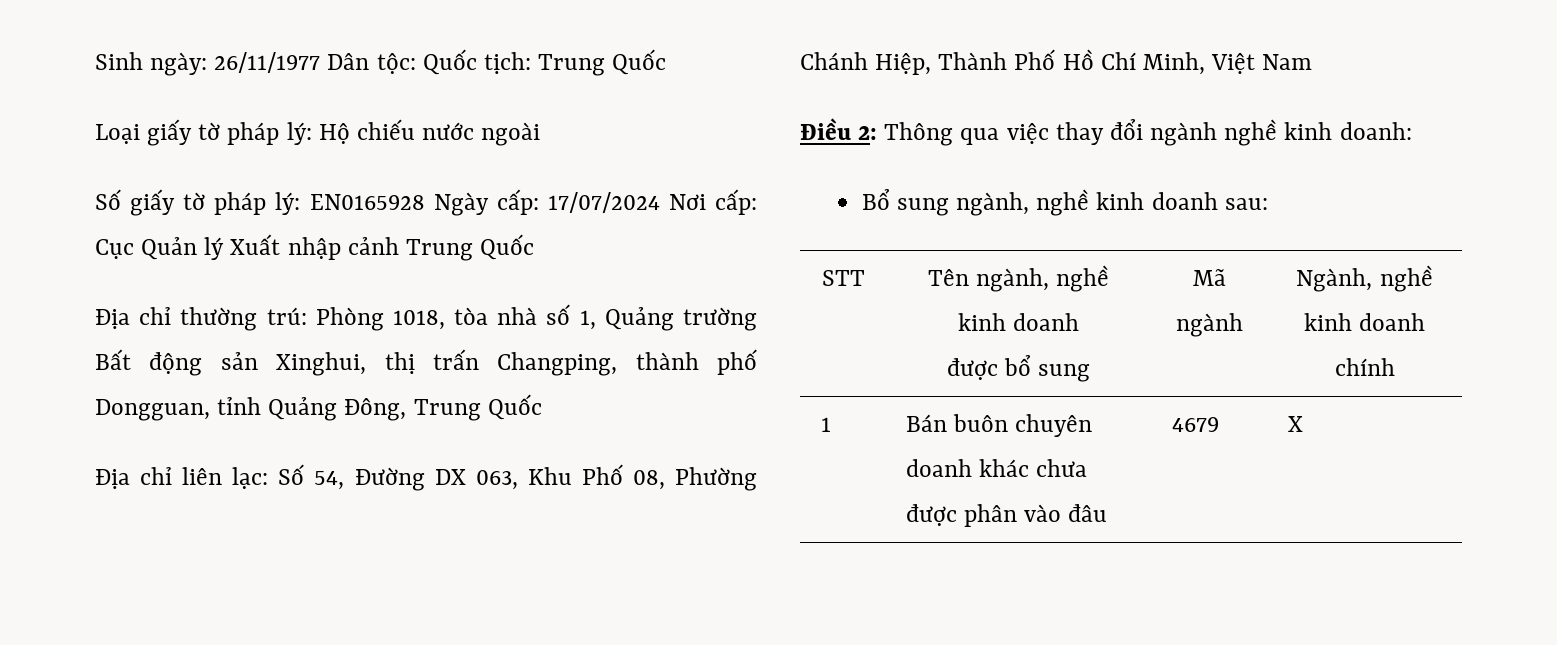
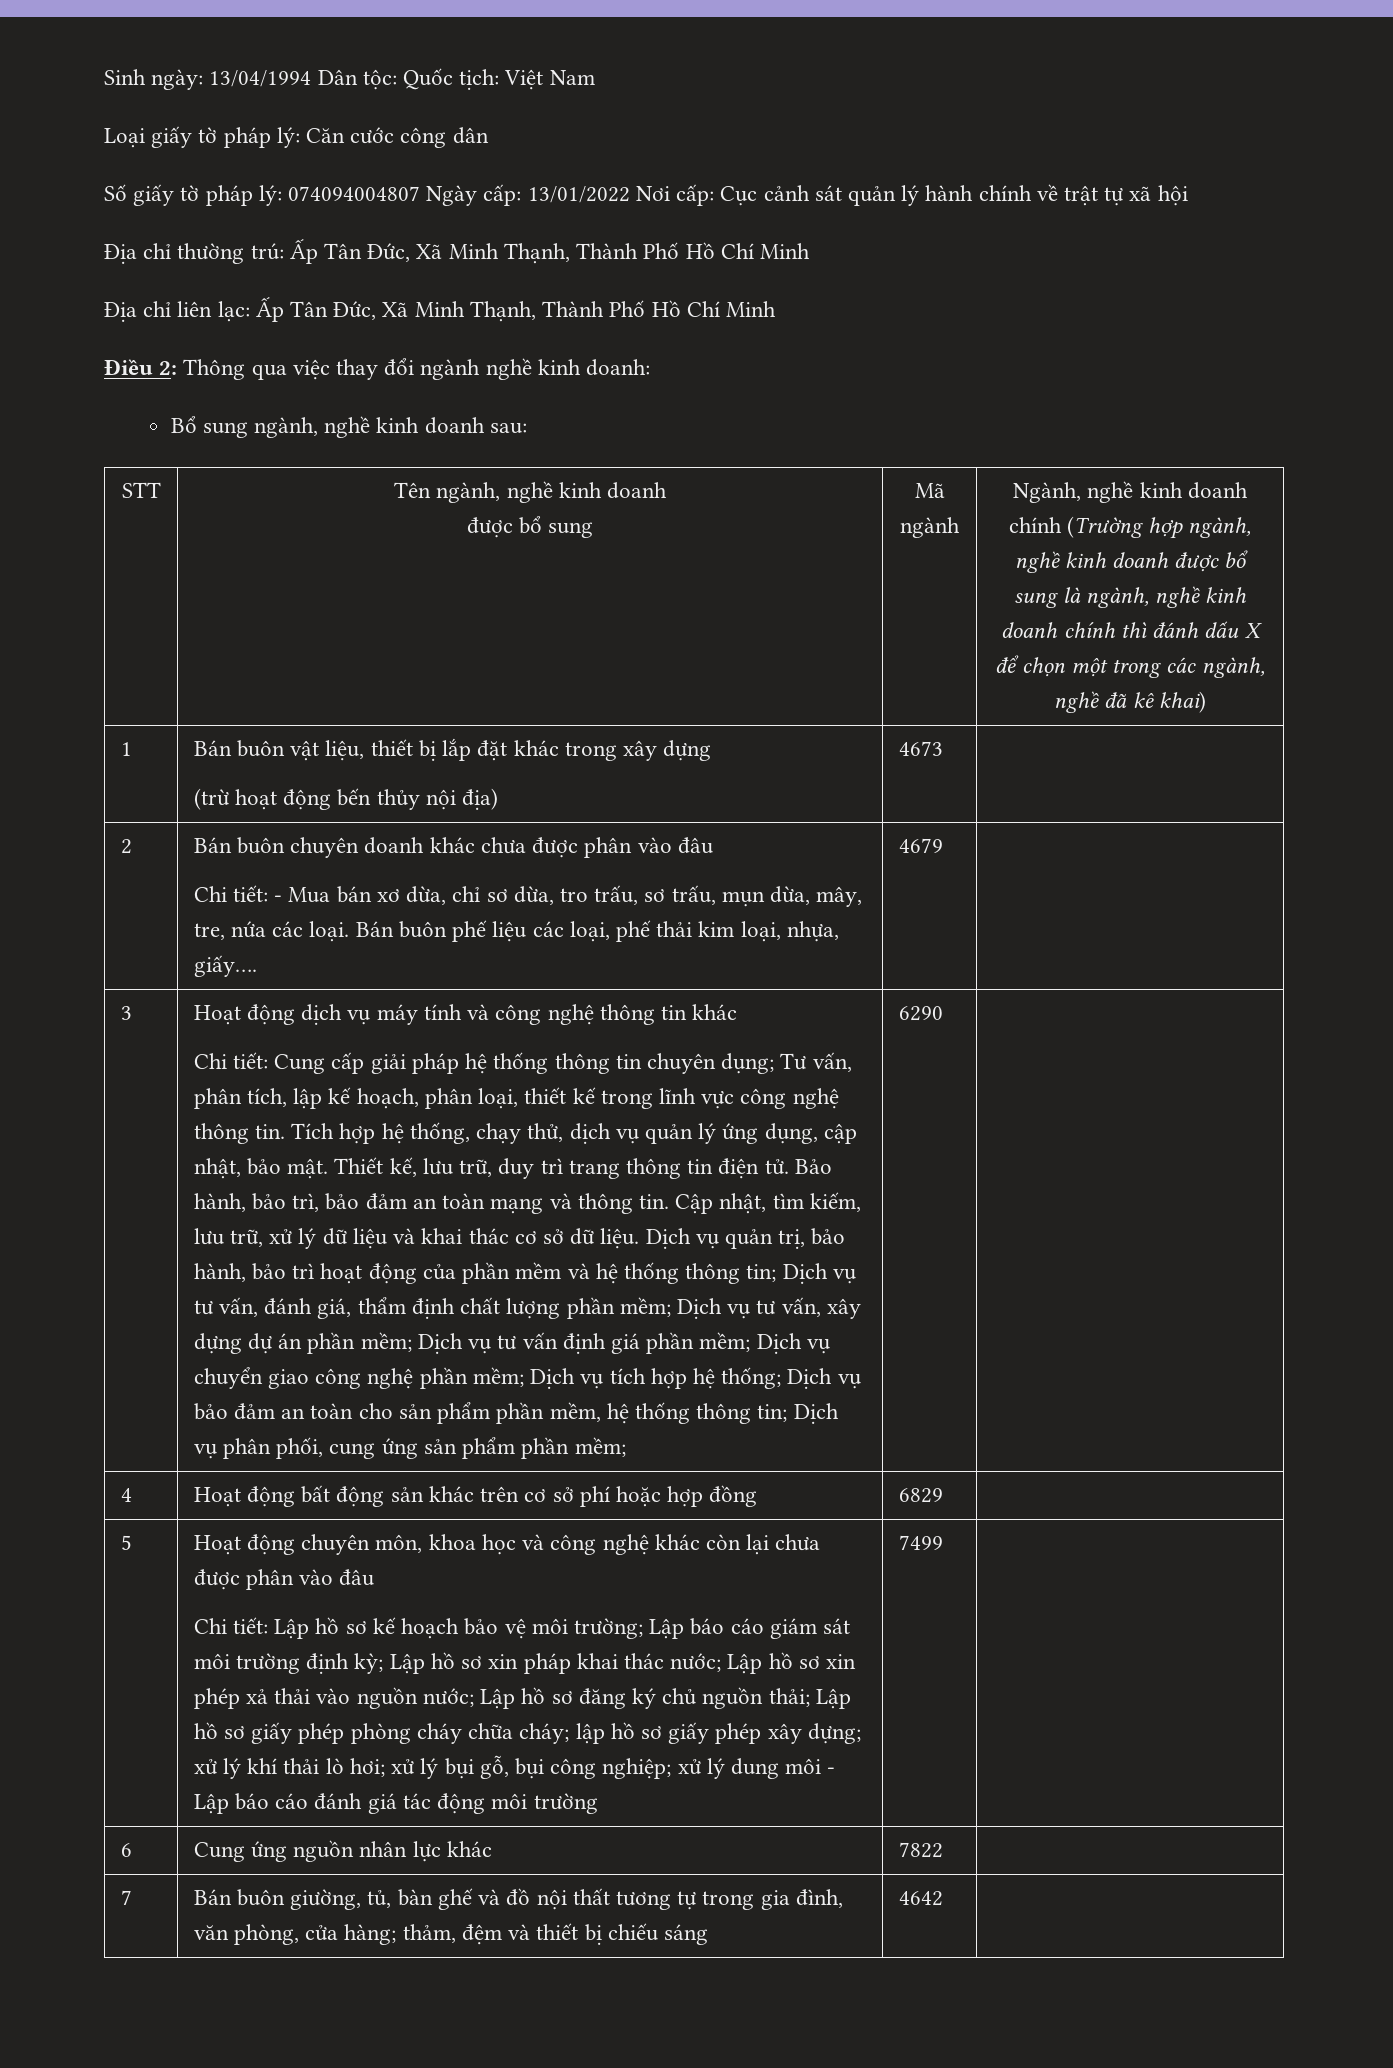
[214,52,321,73] 26/11/1977 -> [209,70,312,87] 13/04/1994
[538,49,667,76] Trung Quốc -> [504,69,595,90] Việt Nam
[318,119,541,146] Hộ chiếu nước ngoài -> [306,127,489,148] Căn cước công dân
[309,194,425,210] EN0165928 -> [288,186,421,201] 074094004807
[547,192,660,213] 17/07/2024 -> [527,186,630,203] 13/01/2022
[141,234,535,261] [95,304,757,331] [95,349,757,376] [95,394,542,421] [95,464,757,491] [800,49,1313,75] Quản lý Xuất nhập cảnh Trung Quốc // Địa chỉ thường trú: Phòng 1018, tòa nhà số 1, Quảng trường Bất động sản Xinghui, thị trấn Changping, thành phố Dongguan, tỉnh Quảng Đông, Trung Quốc // Địa chỉ liên lạc: Số 54, Đường DX 063, Khu Phố 08, Phường Chánh Hiệp, Thành Phố Hồ Chí Minh, Việt Nam -> [763,184,1188,206] [104,239,810,264] [104,297,776,322] cảnh sát quản lý hành chính về trật tự xã hội // Địa chỉ thường trú: Ấp Tân Đức, Xã Minh Thạnh, Thành Phố Hồ Chí Minh // Địa chỉ liên lạc: Ấp Tân Đức, Xã Minh Thạnh, Thành Phố Hồ Chí Minh
[820,417,831,432] // 1 -> [1066,516,1252,539] [1014,550,1249,573] [1013,586,1248,608] [1001,621,1262,638] [995,655,1265,678] [1054,691,1206,713] [120,742,132,756] [193,738,712,761] [193,788,499,810] [898,741,943,756] [120,839,132,854] (Trường hợp ngành, nghề kinh doanh được bổ sung là ngành, nghề kinh doanh chính thì đánh dấu X để chọn một trong các ngành, nghề đã kê khai) // 1 | Bán buôn vật liệu, thiết bị lắp đặt khác trong xây dựng // (trừ hoạt động bến thủy nội địa) | 4673 | // 2
[1171,417,1219,432] [1287,416,1303,432] | 4679 | X -> [193,885,863,907] [193,920,839,942] [193,955,257,977] [898,838,943,853] [120,1006,132,1020] [193,1004,738,1025] [193,1052,852,1074] [193,1087,839,1109] [193,1122,857,1144] [193,1157,832,1179] [193,1192,861,1214] [193,1228,846,1249] [193,1262,856,1284] [193,1297,861,1319] [193,1332,830,1354] [193,1367,861,1389] [193,1402,839,1424] [193,1437,626,1459] [898,1006,943,1021] [120,1488,132,1502] [193,1485,758,1507] [898,1488,943,1503] [120,1535,132,1550] [193,1534,821,1555] [193,1569,375,1590] [193,1617,851,1639] [193,1652,857,1674] [193,1687,851,1709] [193,1722,861,1744] [193,1755,836,1779] [193,1793,598,1814] [898,1535,943,1550] [120,1843,132,1857] [193,1840,492,1862] [898,1842,943,1858] [120,1890,132,1905] [193,1888,843,1910] [193,1923,708,1945] [898,1891,943,1906] // Chi tiết: - Mua bán xơ dừa, chỉ sơ dừa, tro trấu, sơ trấu, mụn dừa, mây, tre, nứa các loại. Bán buôn phế liệu các loại, phế thải kim loại, nhựa, giấy…. | 4679 | // 3 | Hoạt động dịch vụ máy tính và công nghệ thông tin khác // Chi tiết: Cung cấp giải pháp hệ thống thông tin chuyên dụng; Tư vấn, phân tích, lập kế hoạch, phân loại, thiết kế trong lĩnh vực công nghệ thông tin. Tích hợp hệ thống, chạy thử, dịch vụ quản lý ứng dụng, cập nhật, bảo mật. Thiết kế, lưu trữ, duy trì trang thông tin điện tử. Bảo hành, bảo trì, bảo đảm an toàn mạng và thông tin. Cập nhật, tìm kiếm, lưu trữ, xử lý dữ liệu và khai thác cơ sở dữ liệu. Dịch vụ quản trị, bảo hành, bảo trì hoạt động của phần mềm và hệ thống thông tin; Dịch vụ tư vấn, đánh giá, thẩm định chất lượng phần mềm; Dịch vụ tư vấn, xây dựng dự án phần mềm; Dịch vụ tư vấn định giá phần mềm; Dịch vụ chuyển giao công nghệ phần mềm; Dịch vụ tích hợp hệ thống; Dịch vụ bảo đảm an toàn cho sản phẩm phần mềm, hệ thống thông tin; Dịch vụ phân phối, cung ứng sản phẩm phần mềm; | 6290 | // 4 | Hoạt động bất động sản khác trên cơ sở phí hoặc hợp đồng | 6829 | // 5 | Hoạt động chuyên môn, khoa học và công nghệ khác còn lại chưa được phân vào đâu // Chi tiết: Lập hồ sơ kế hoạch bảo vệ môi trường; Lập báo cáo giám sát môi trường định kỳ; Lập hồ sơ xin pháp khai thác nước; Lập hồ sơ xin phép xả thải vào nguồn nước; Lập hồ sơ đăng ký chủ nguồn thải; Lập hồ sơ giấy phép phòng cháy chữa cháy; lập hồ sơ giấy phép xây dựng; xử lý khí thải lò hơi; xử lý bụi gỗ, bụi công nghiệp; xử lý dung môi - Lập báo cáo đánh giá tác động môi trường | 7499 | // 6 | Cung ứng nguồn nhân lực khác | 7822 | // 7 | Bán buôn giường, tủ, bàn ghế và đồ nội thất tương tự trong gia đình, văn phòng, cửa hàng; thảm, đệm và thiết bị chiếu sáng | 4642 |

